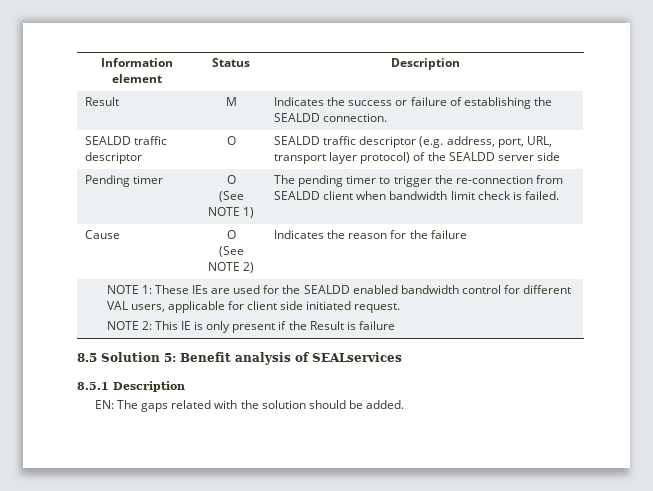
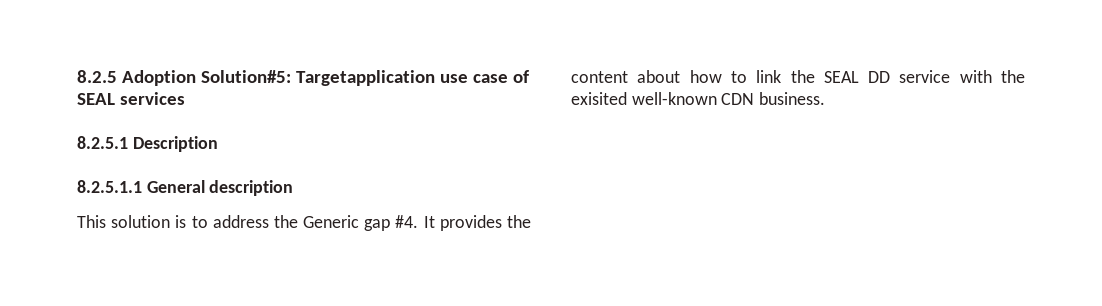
[100,58,173,67] [111,74,162,83] [212,58,250,67] [390,58,460,70] [85,97,120,106] [225,97,237,106] [274,97,552,109] [274,113,388,122] [85,136,168,145] [85,152,143,164] [226,136,236,145] [274,136,552,148] [274,152,560,164] [85,175,164,187] [226,175,236,184] [218,191,244,202] [207,207,255,218] [274,175,563,187] [274,191,559,200] [85,230,121,239] [226,230,236,239] [218,246,244,257] [207,262,255,273] [274,230,467,239] [106,285,572,294] [106,301,401,313] [106,321,395,333] [77,352,402,365] [77,381,185,392] [94,400,404,412] Information element | Status | Description // Result | M | Indicates the success or failure of establishing the SEALDD connection. // SEALDD traffic descriptor | O | SEALDD traffic descriptor (e.g. address, port, URL, transport layer protocol) of the SEALDD server side // Pending timer | O // (See NOTE 1) | The pending timer to trigger the re-connection from SEALDD client when bandwidth limit check is failed. // Cause | O // (See NOTE 2) | Indicates the reason for the failure // NOTE 1: These IEs are used for the SEALDD enabled bandwidth control for different VAL users, applicable for client side initiated request. // NOTE 2: This IE is only present if the Result is failure // 8.5 Solution 5: Benefit analysis of SEALservices // 8.5.1 Description // EN: The gaps related with the solution should be added. -> [77,70,529,86] [77,92,185,105] [77,136,218,152] [77,180,294,196] [77,215,531,231] [571,70,1025,83] [571,92,826,105] 8.2.5 Adoption Solution#5: Targetapplication use case of SEAL services // 8.2.5.1 Description // 8.2.5.1.1 General description // This solution is to address the Generic gap #4. It provides the content about how to link the SEAL DD service with the exisited well-known CDN business.

